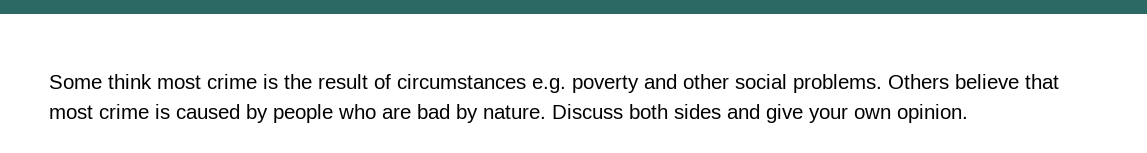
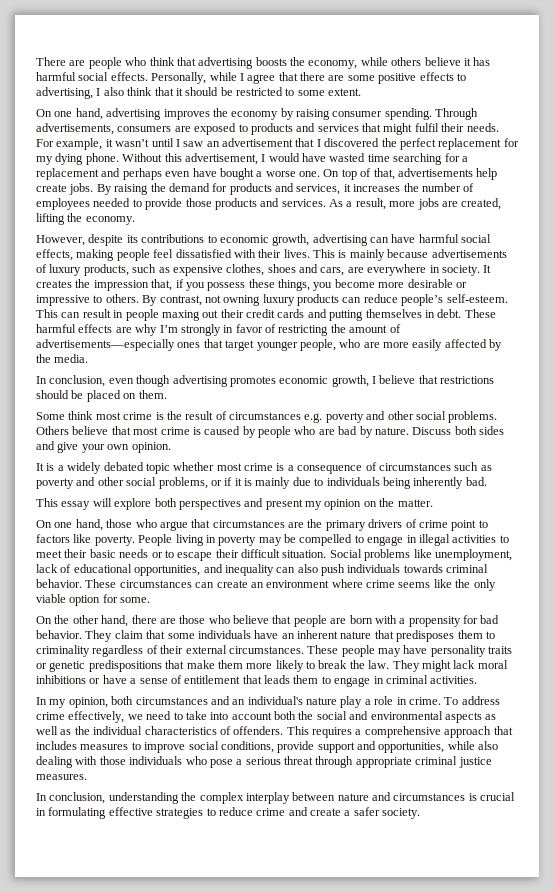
(49, 82) none -> [36,57,491,69] [36,72,466,84] [36,87,362,99] [36,108,479,120] [36,123,499,135] [36,138,519,150] [36,153,468,165] [36,168,498,180] [36,183,475,195] [36,198,502,210] [36,213,135,225] [36,234,492,246] [36,249,507,261] [36,264,492,276] [36,279,467,291] [36,294,508,306] [36,309,496,321] [36,324,401,336] [36,339,503,351] [36,354,89,363] [36,375,495,387] [36,390,167,402] There are people who think that advertising boosts the economy, while others believe it has harmful social effects. Personally, while I agree that there are some positive effects to advertising, I also think that it should be restricted to some extent. // On one hand, advertising improves the economy by raising consumer spending. Through advertisements, consumers are exposed to products and services that might fulfil their needs. For example, it wasn’t until I saw an advertisement that I discovered the perfect replacement for my dying phone. Without this advertisement, I would have wasted time searching for a replacement and perhaps even have bought a worse one. On top of that, advertisements help create jobs. By raising the demand for products and services, it increases the number of employees needed to provide those products and services. As a result, more jobs are created, lifting the economy. // However, despite its contributions to economic growth, advertising can have harmful social effects, making people feel dissatisfied with their lives. This is mainly because advertisements of luxury products, such as expensive clothes, shoes and cars, are everywhere in society. It creates the impression that, if you possess these things, you become more desirable or impressive to others. By contrast, not owning luxury products can reduce people’s self-esteem. This can result in people maxing out their credit cards and putting themselves in debt. These harmful effects are why I’m strongly in favor of restricting the amount of advertisements—especially ones that target younger people, who are more easily affected by the media. // In conclusion, even though advertising promotes economic growth, I believe that restrictions should be placed on them. //
(968, 113) none -> [36,462,492,474] [36,477,487,489] [36,498,433,510] [36,519,488,531] [36,534,509,546] [36,549,512,561] [36,564,489,576] [36,579,496,591] [36,594,151,606] [36,615,500,627] [36,630,495,642] [36,645,513,657] [36,660,508,672] [36,675,478,687] [36,696,500,708] [36,711,497,723] [36,726,513,738] [36,741,499,753] [36,756,492,768] [36,774,87,780] [36,792,516,804] [36,807,421,819] // It is a widely debated topic whether most crime is a consequence of circumstances such as poverty and other social problems, or if it is mainly due to individuals being inherently bad. // This essay will explore both perspectives and present my opinion on the matter. // On one hand, those who argue that circumstances are the primary drivers of crime point to factors like poverty. People living in poverty may be compelled to engage in illegal activities to meet their basic needs or to escape their difficult situation. Social problems like unemployment, lack of educational opportunities, and inequality can also push individuals towards criminal behavior. These circumstances can create an environment where crime seems like the only viable option for some. // On the other hand, there are those who believe that people are born with a propensity for bad behavior. They claim that some individuals have an inherent nature that predisposes them to criminality regardless of their external circumstances. These people may have personality traits or genetic predispositions that make them more likely to break the law. They might lack moral inhibitions or have a sense of entitlement that leads them to engage in criminal activities. // In my opinion, both circumstances and an individual's nature play a role in crime. To address crime effectively, we need to take into account both the social and environmental aspects as well as the individual characteristics of offenders. This requires a comprehensive approach that includes measures to improve social conditions, provide support and opportunities, while also dealing with those individuals who pose a serious threat through appropriate criminal justice measures. // In conclusion, understanding the complex interplay between nature and circumstances is crucial in formulating effective strategies to reduce crime and create a safer society.

